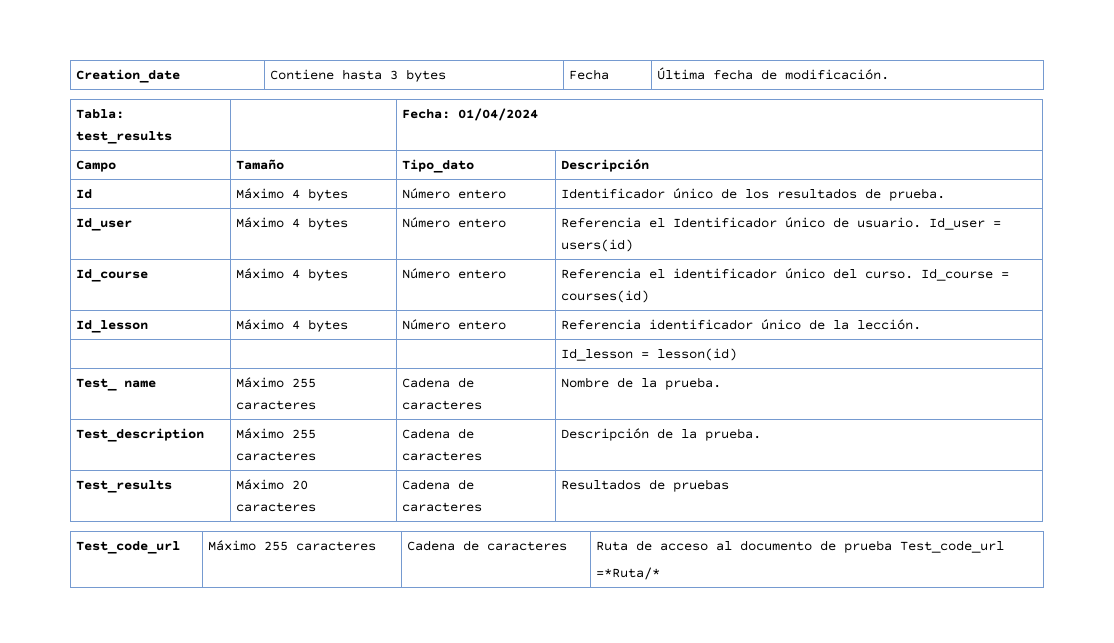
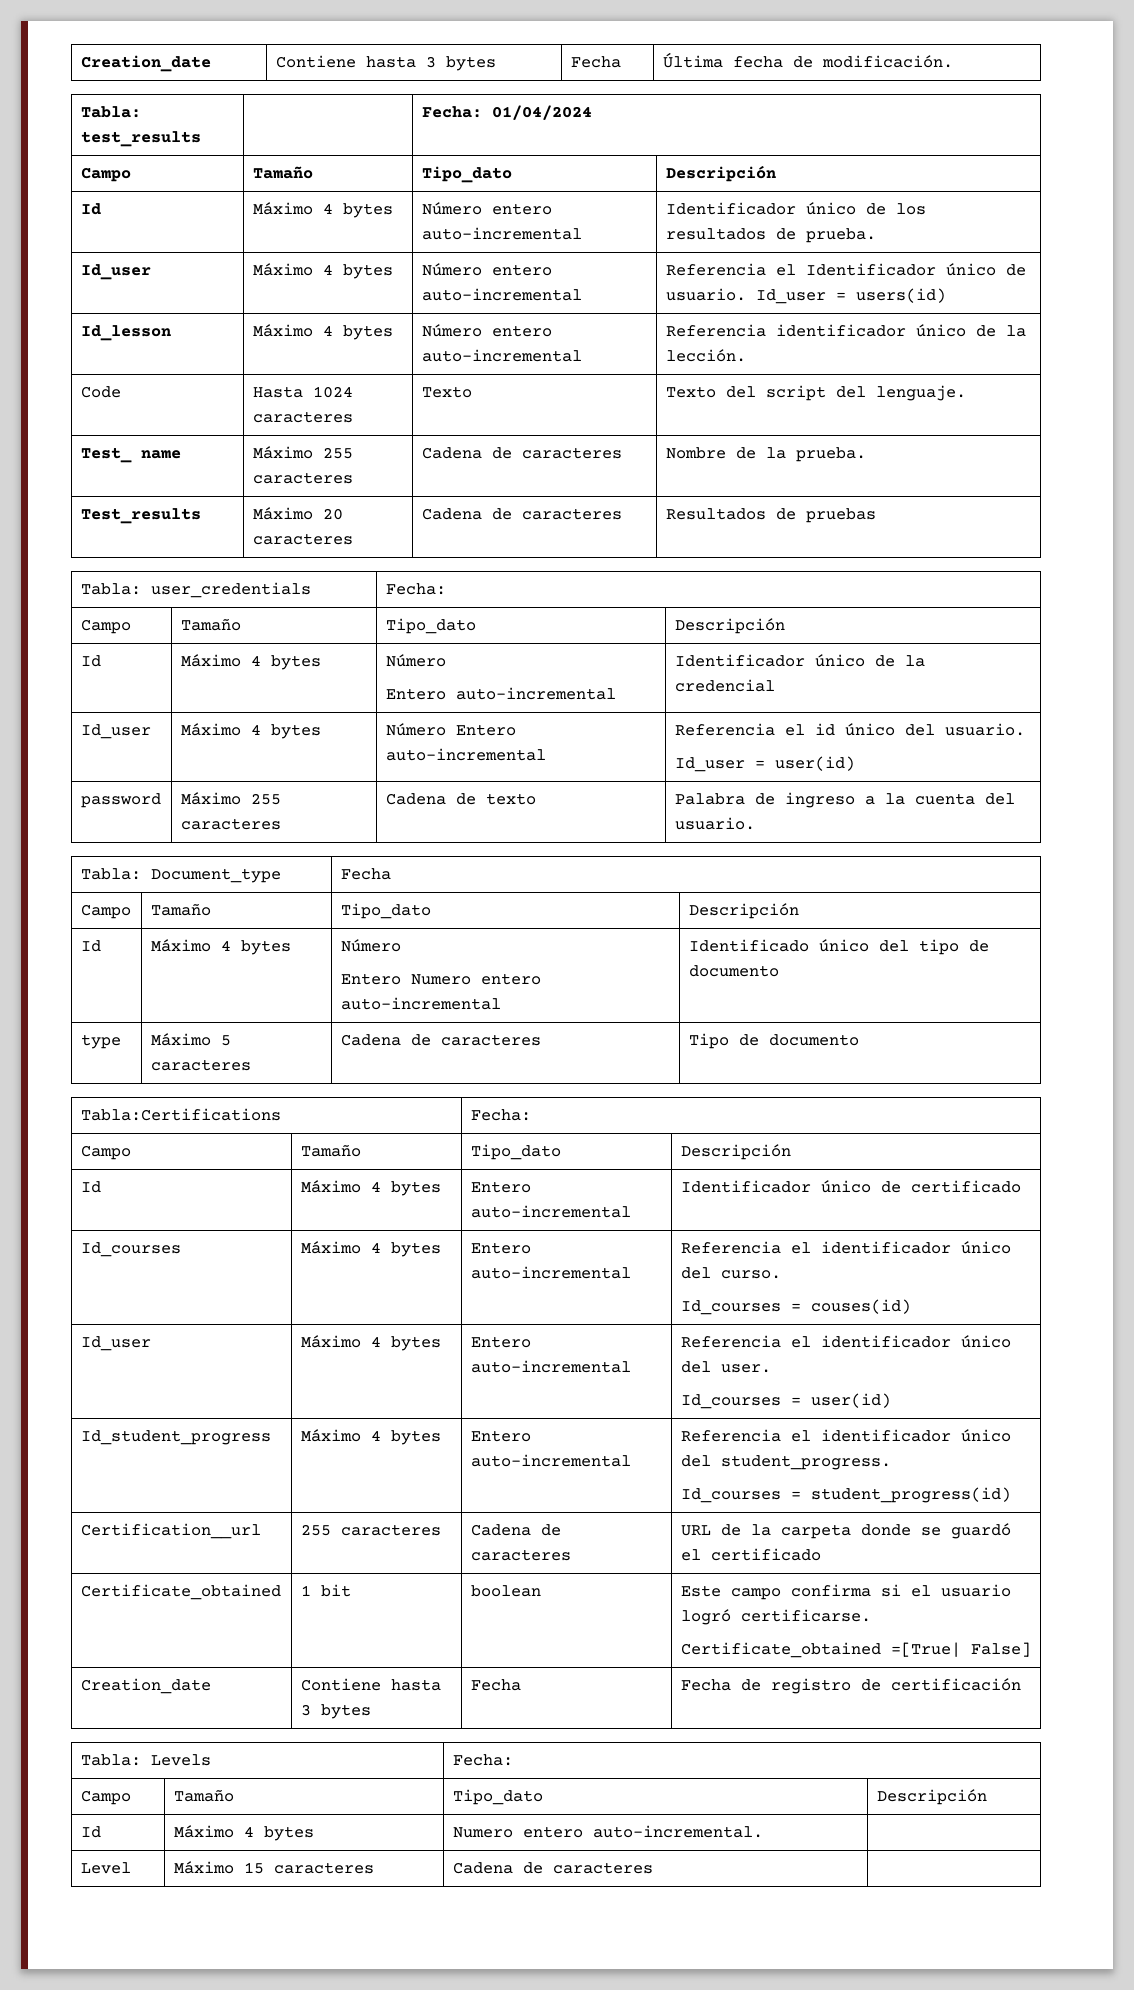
(507, 194) none -> [421,227,582,240] auto-incremental
(507, 223) none -> [421,288,582,301] auto-incremental
[76,269,149,282] [236,268,349,281] [402,268,507,279] [561,268,1010,281] [561,290,650,303] // Id_course | Máximo 4 bytes | Número entero | Referencia el identificador único del curso. Id_course = courses(id) -> (946, 295) none
(507, 325) none -> [421,349,582,362] auto-incremental
[561,348,738,361] | | | Id_lesson = lesson(id) -> [80,386,121,398] [252,386,353,398] [252,411,353,423] [421,386,472,398] [665,385,966,401] Code | Hasta 1024 caracteres | Texto | Texto del script del lenguaje.
[76,428,205,442] [236,428,317,439] [236,451,317,461] [402,428,475,439] [402,451,483,461] [561,428,762,441] // Test_description | Máximo 255 caracteres | Cadena de caracteres | Descripción de la prueba. -> (866, 454) none
[76,541,181,554] [208,540,377,551] [407,540,568,551] [596,540,1005,553] [596,567,661,580] Test_code_url | Máximo 255 caracteres | Cadena de caracteres | Ruta de acceso al documento de prueba Test_code_url // =*Ruta/* -> [80,582,311,598] [385,583,446,595] [80,619,131,634] [180,618,241,631] [385,618,476,634] [674,618,785,634] [80,655,101,667] [180,654,321,670] [385,654,446,667] [385,687,616,700] [674,654,925,667] [674,679,775,692] [80,724,151,739] [180,723,321,739] [385,723,516,736] [385,748,546,761] [674,723,1025,736] [674,756,855,772] [80,793,161,808] [180,792,281,805] [180,818,281,830] [385,793,536,805] [674,792,1015,808] [674,817,755,830] [80,868,281,883] [340,868,391,880] [80,904,131,919] [150,903,211,916] [340,903,431,919] [688,903,799,919] [80,940,101,952] [150,939,291,955] [340,939,401,952] [340,973,541,985] [340,997,501,1010] [688,939,989,955] [688,965,779,977] [80,1034,121,1049] [150,1033,231,1046] [150,1059,251,1071] [340,1034,541,1046] [688,1033,859,1049] [80,1108,281,1121] [470,1109,531,1121] [80,1145,131,1160] [300,1144,361,1157] [470,1144,561,1160] [680,1144,791,1160] [80,1181,101,1193] [300,1180,441,1196] [470,1181,531,1193] [470,1205,631,1218] [680,1180,1021,1193] [80,1242,181,1257] [300,1241,441,1257] [470,1242,531,1254] [470,1266,631,1279] [680,1241,1011,1254] [680,1267,781,1279] [680,1299,911,1315] [80,1336,151,1351] [300,1335,441,1351] [470,1336,531,1348] [470,1360,631,1373] [680,1335,1011,1348] [680,1361,771,1373] [680,1393,891,1409] [80,1430,271,1445] [300,1429,441,1445] [470,1430,531,1442] [470,1454,631,1467] [680,1429,1011,1442] [680,1455,891,1470] [680,1487,1011,1503] [80,1523,261,1539] [300,1524,441,1536] [470,1524,561,1536] [470,1549,571,1561] [680,1523,1011,1539] [680,1548,821,1561] [80,1584,281,1600] [300,1584,351,1597] [470,1585,541,1597] [680,1584,1011,1600] [680,1609,871,1625] [680,1642,1031,1658] [80,1678,211,1694] [300,1678,441,1691] [300,1704,371,1719] [470,1679,521,1691] [680,1678,1021,1694] [80,1754,211,1766] [452,1754,513,1766] [80,1790,131,1805] [173,1789,234,1802] [452,1789,543,1805] [876,1789,987,1805] [80,1826,101,1838] [173,1825,314,1841] [452,1825,763,1838] [80,1862,131,1874] [173,1861,374,1874] [452,1862,653,1874] Tabla: user_credentials | Fecha: // Campo | Tamaño | Tipo_dato | Descripción // Id | Máximo 4 bytes | Número // Entero auto-incremental | Identificador único de la credencial // Id_user | Máximo 4 bytes | Número Entero auto-incremental | Referencia el id único del usuario. // Id_user = user(id) // password | Máximo 255 caracteres | Cadena de texto | Palabra de ingreso a la cuenta del usuario. // Tabla: Document_type | Fecha // Campo | Tamaño | Tipo_dato | Descripción // Id | Máximo 4 bytes | Número // Entero Numero entero auto-incremental | Identificado único del tipo de documento // type | Máximo 5 caracteres | Cadena de caracteres | Tipo de documento // Tabla:Certifications | Fecha: // Campo | Tamaño | Tipo_dato | Descripción // Id | Máximo 4 bytes | Entero auto-incremental | Identificador único de certificado // Id_courses | Máximo 4 bytes | Entero auto-incremental | Referencia el identificador único del curso. // Id_courses = couses(id) // Id_user | Máximo 4 bytes | Entero auto-incremental | Referencia el identificador único del user. // Id_courses = user(id) // Id_student_progress | Máximo 4 bytes | Entero auto-incremental | Referencia el identificador único del student_progress. // Id_courses = student_progress(id) // Certification__url | 255 caracteres | Cadena de caracteres | URL de la carpeta donde se guardó el certificado // Certificate_obtained | 1 bit | boolean | Este campo confirma si el usuario logró certificarse. // Certificate_obtained =[True| False] // Creation_date | Contiene hasta 3 bytes | Fecha | Fecha de registro de certificación // Tabla: Levels | Fecha: // Campo | Tamaño | Tipo_dato | Descripción // Id | Máximo 4 bytes | Numero entero auto-incremental. | // Level | Máximo 15 caracteres | Cadena de caracteres |

